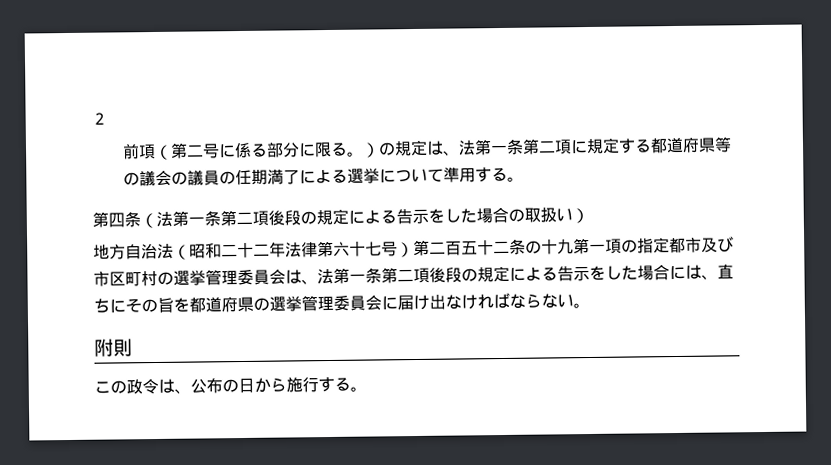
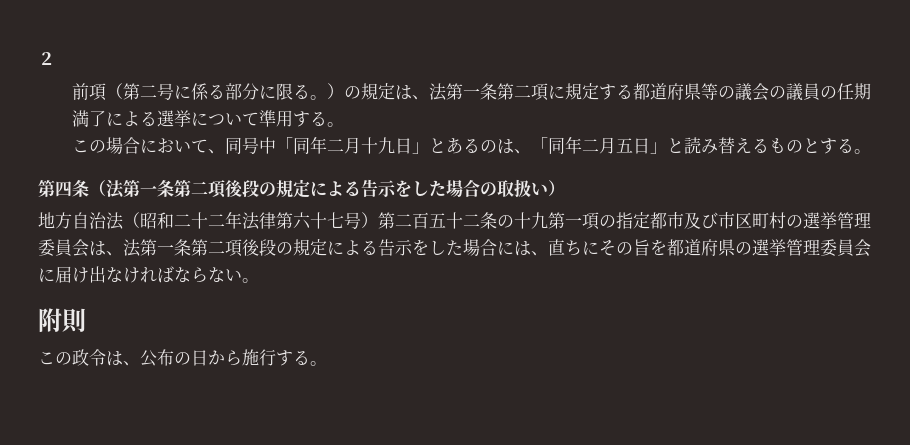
(524, 179) none -> [71,136,871,154] // この場合において、同号中「同年二月十九日」とあるのは、「同年二月五日」と読み替えるものとする。

